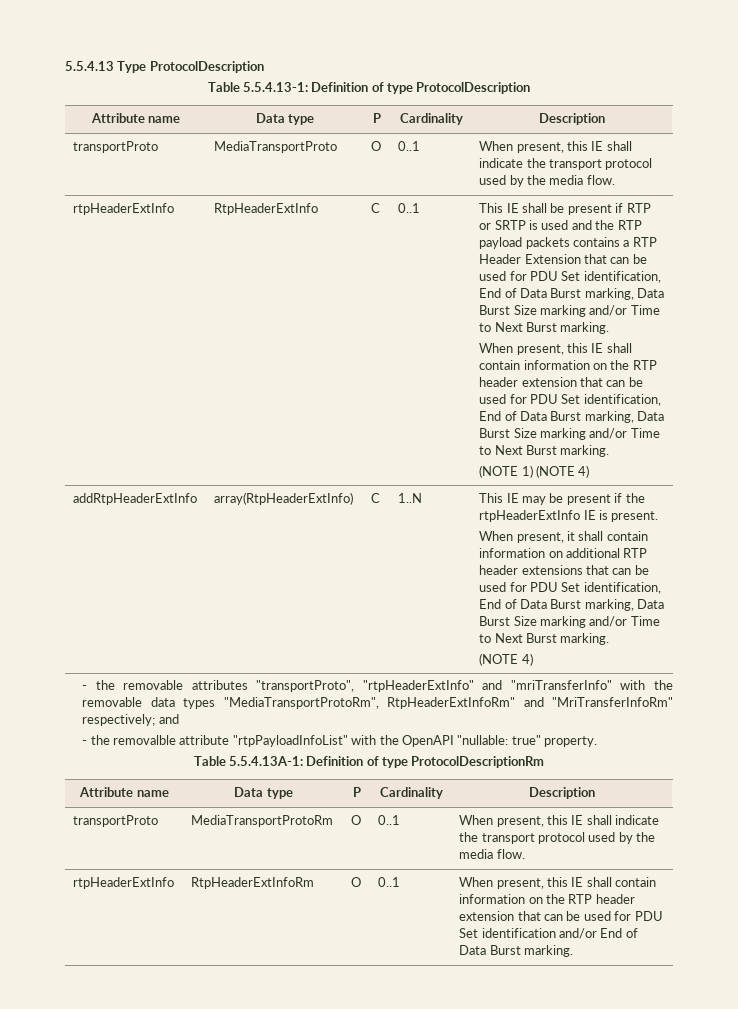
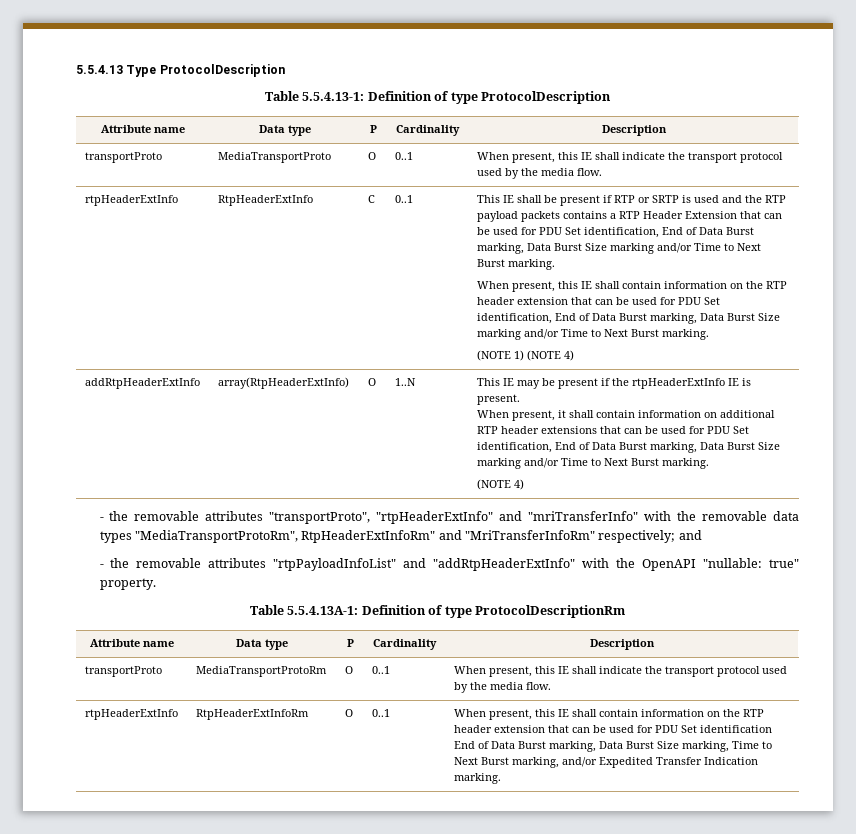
[371,493,381,503] C -> [367,378,376,386] O
[113,735,348,747] removalble attribute "rtpPayloadInfoList" -> [136,558,576,571] removable attributes "rtpPayloadInfoList" and "addRtpHeaderExtInfo"
[559,928,638,939] [459,945,521,955] and/or End of Data Burst -> [453,741,772,752] [453,757,758,768] End of Data Burst marking, Data Burst Size marking, Time to Next Burst marking, and/or Expedited Transfer Indication

